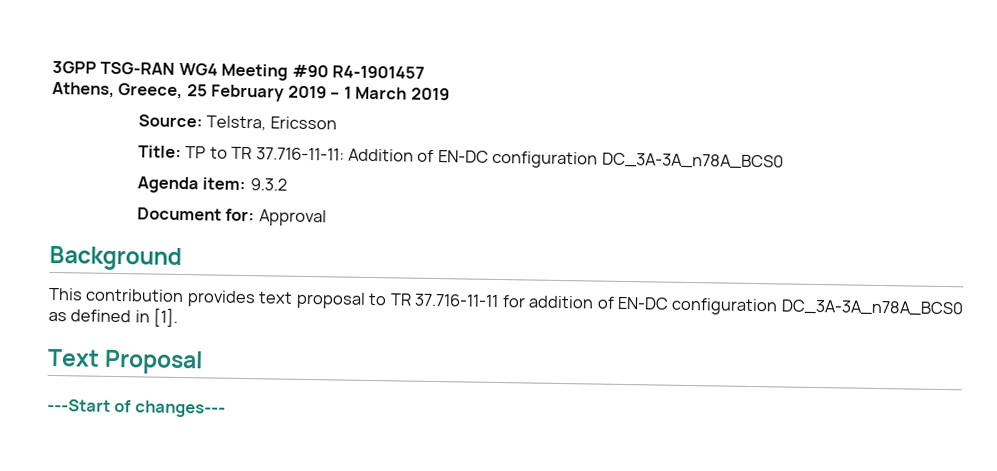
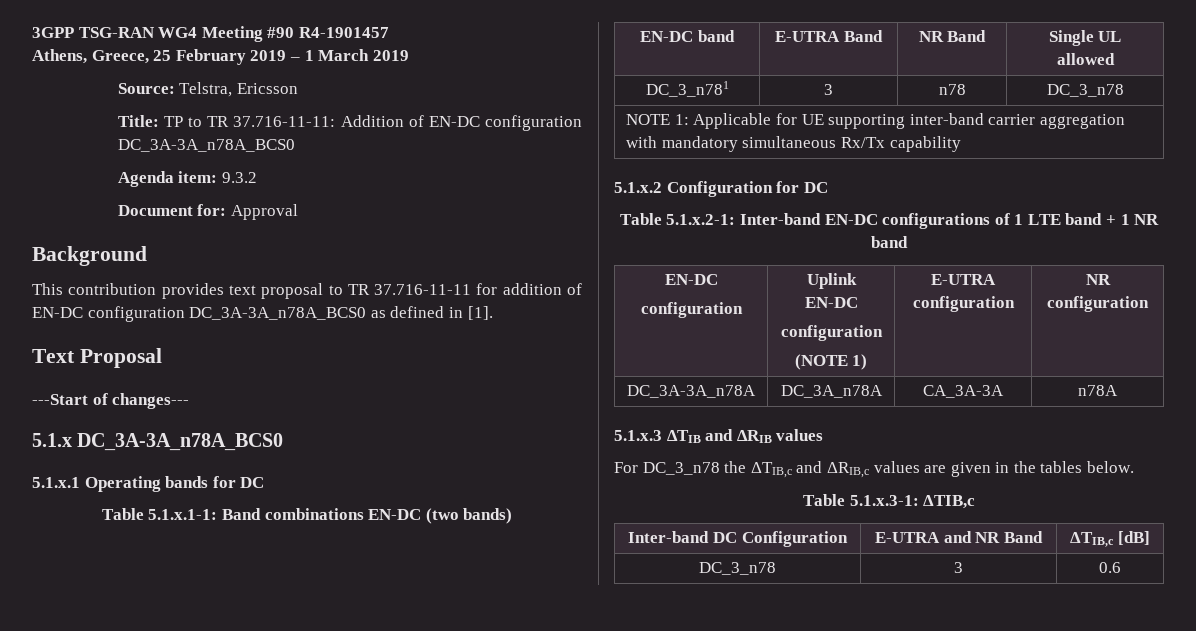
(226, 409) none -> [32,433,284,451] [32,476,265,492] [101,508,513,524] [640,30,735,42] [775,30,883,42] [918,30,987,42] [1048,30,1122,46] [1056,53,1115,65] [645,81,729,97] [824,84,833,95] [938,84,966,95] [1046,84,1124,97] [626,113,1125,129] [626,136,961,152] [614,181,828,197] [619,213,1160,229] [871,236,908,248] [664,274,718,285] [640,302,743,318] [806,273,857,289] [804,297,858,308] [780,325,883,341] [794,354,868,370] [931,274,996,285] [912,296,1015,312] [1085,274,1111,285] [1047,296,1149,312] [627,385,756,398] [780,385,883,398] [923,385,1004,398] [1078,385,1118,396] [614,429,824,443] [614,461,1135,478] [802,494,976,509] [628,531,848,547] [875,531,1043,543] [1070,531,1150,547] [699,562,776,575] [954,562,963,573] [1099,562,1121,573] // 5.1.x DC_3A-3A_n78A_BCS0 // 5.1.x.1 Operating bands for DC // Table 5.1.x.1-1: Band combinations EN-DC (two bands) // EN-DC band | E-UTRA Band | NR Band | Single UL allowed // DC_3_n781 | 3 | n78 | DC_3_n78 // NOTE 1: Applicable for UE supporting inter-band carrier aggregation with mandatory simultaneous Rx/Tx capability // 5.1.x.2 Configuration for DC // Table 5.1.x.2-1: Inter-band EN-DC configurations of 1 LTE band + 1 NR band // EN-DC // configuration | Uplink EN-DC // configuration // (NOTE 1) | E-UTRA configuration | NR configuration // DC_3A-3A_n78A | DC_3A_n78A | CA_3A-3A | n78A // 5.1.x.3 ∆TIB and ∆RIB values // For DC_3_n78 the ΔTIB,c and ΔRIB,c values are given in the tables below. // Table 5.1.x.3-1: ΔTIB,c // Inter-band DC Configuration | E-UTRA and NR Band | ΔTIB,c [dB] // DC_3_n78 | 3 | 0.6

